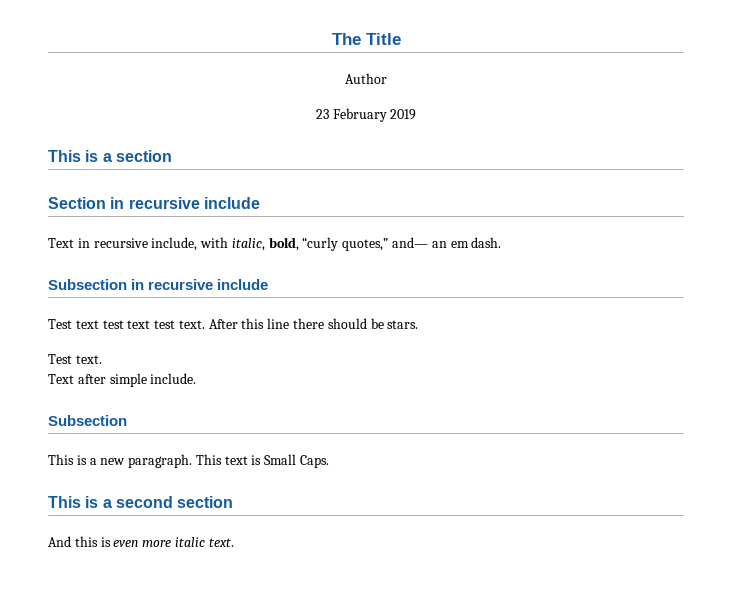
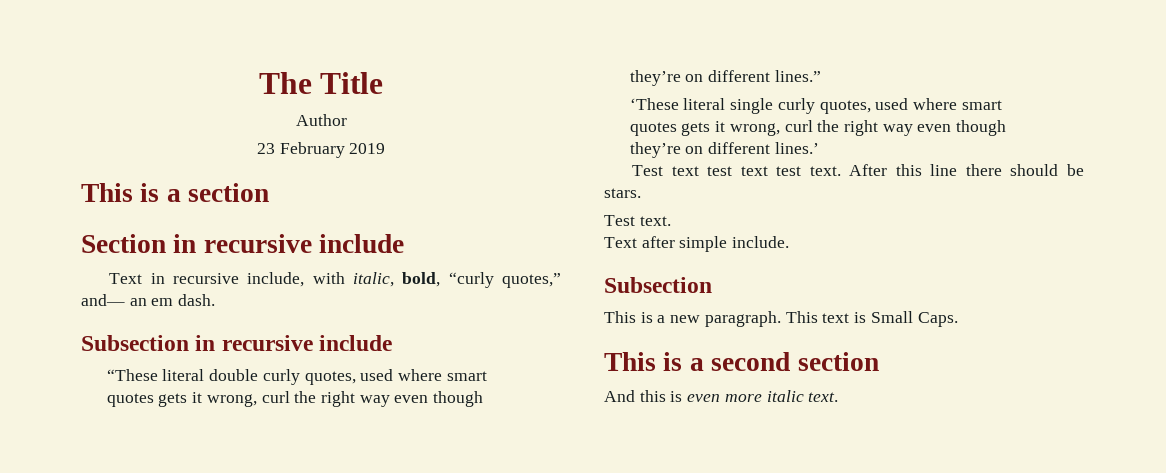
(269, 284) none -> [106,369,487,385] [106,391,484,407] [629,70,821,86] [629,98,1002,114] [629,120,1007,136] [629,142,819,158] // “These literal double curly quotes, used where smart // quotes gets it wrong, curl the right way even though // they’re on different lines.” // ‘These literal single curly quotes, used where smart // quotes gets it wrong, curl the right way even though // they’re on different lines.’

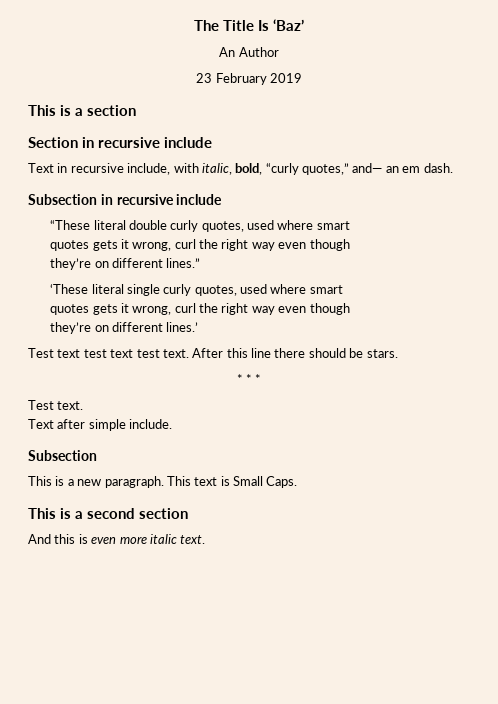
(384, 83) // -> [258,19,305,31] [219,47,236,57] Is ‘Baz’ // An
(641, 193) none -> [236,374,262,384] // * * *

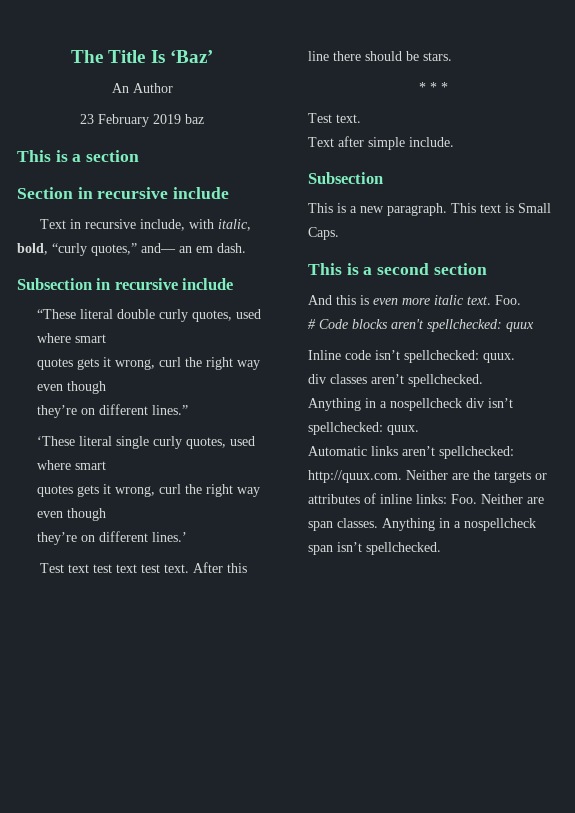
(302, 78) none -> [185,114,204,124] baz
(206, 539) none -> [495,295,521,305] [308,319,534,332] [308,350,515,363] [308,374,483,387] [308,398,513,411] [308,422,419,435] [308,446,514,459] [308,470,547,483] [308,493,544,504] [308,518,536,531] [308,542,441,555] Foo. // # Code blocks aren't spellchecked: quux // Inline code isn’t spellchecked: quux. // div classes aren’t spellchecked. // Anything in a nospellcheck div isn’t spellchecked: quux. // Automatic links aren’t spellchecked: http://quux.com. Neither are the targets or attributes of inline links: Foo. Neither are span classes. Anything in a nospellcheck span isn’t spellchecked.

